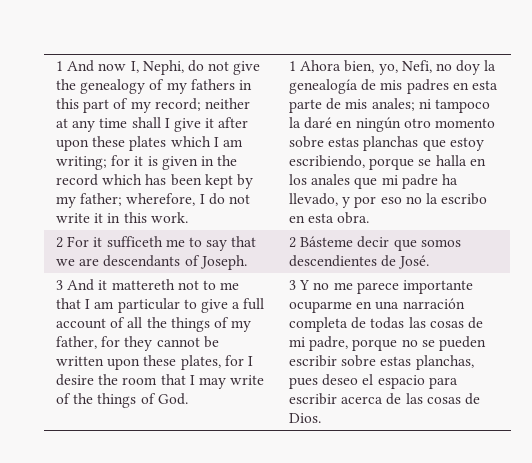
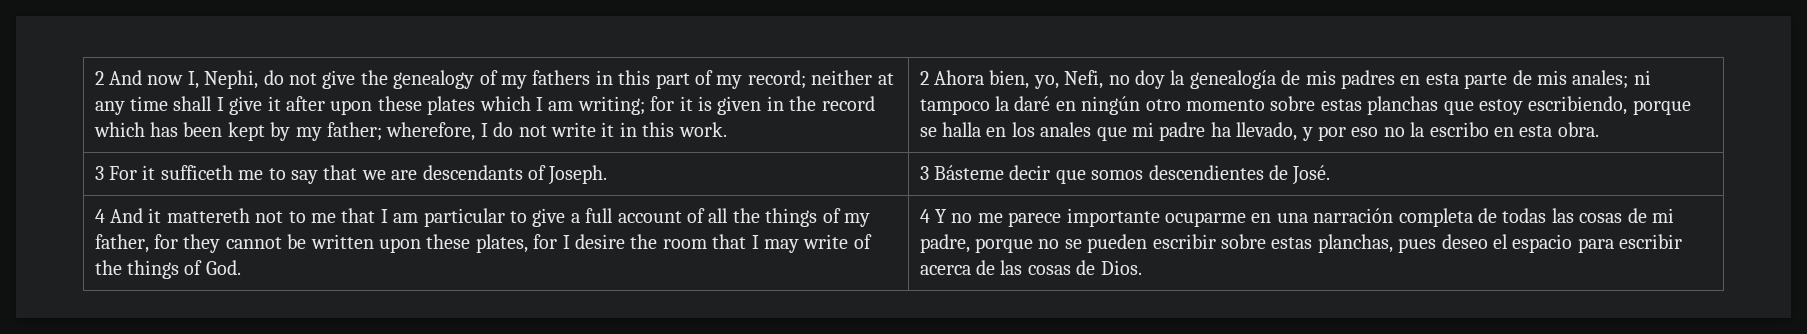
[56,61,64,71] 1 -> [94,71,104,85] 2
[289,61,297,71] 1 -> [919,71,929,85] 2
[56,237,64,248] 2 -> [94,166,104,180] 3
[289,237,297,248] 2 -> [919,166,929,180] 3
[56,280,64,290] 3 -> [94,209,105,223] 4
[289,280,297,290] 3 -> [919,209,930,223] 4

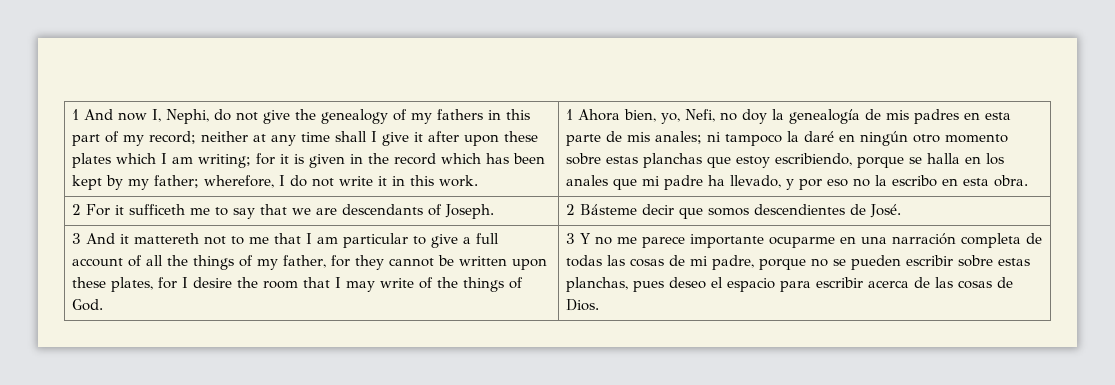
[94,71,104,85] 2 -> [71,109,79,120] 1
[919,71,929,85] 2 -> [565,109,573,120] 1
[94,166,104,180] 3 -> [71,204,81,215] 2
[919,166,929,180] 3 -> [565,204,575,215] 2
[94,209,105,223] 4 -> [71,233,81,244] 3
[919,209,930,223] 4 -> [565,233,575,244] 3

